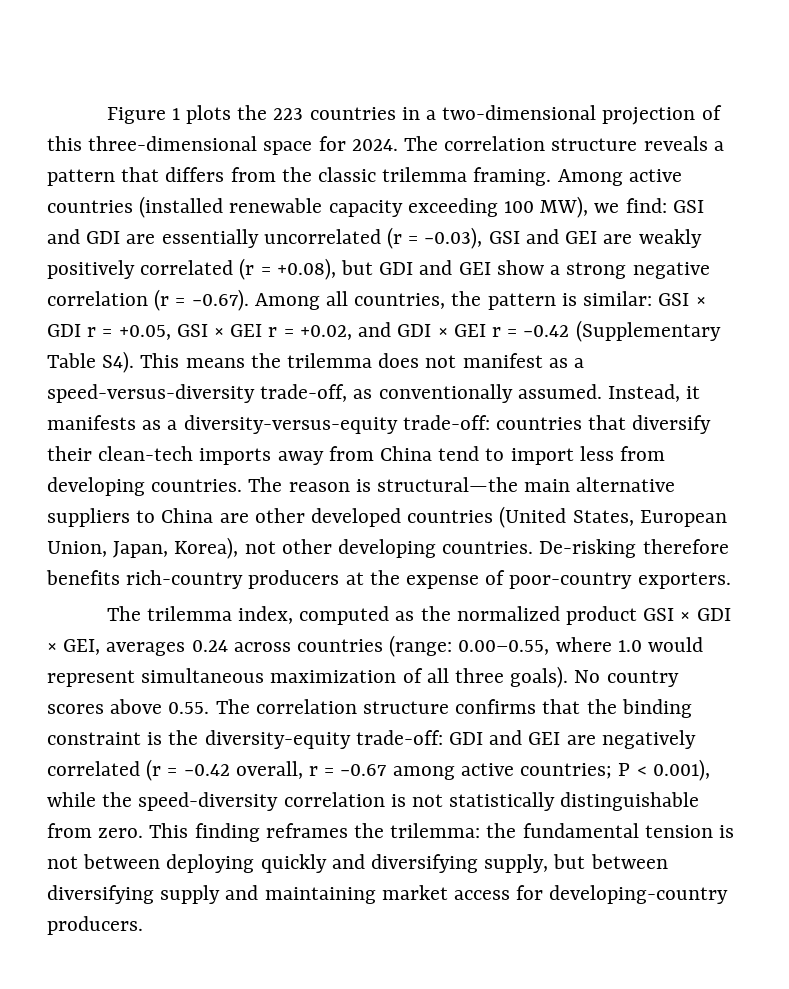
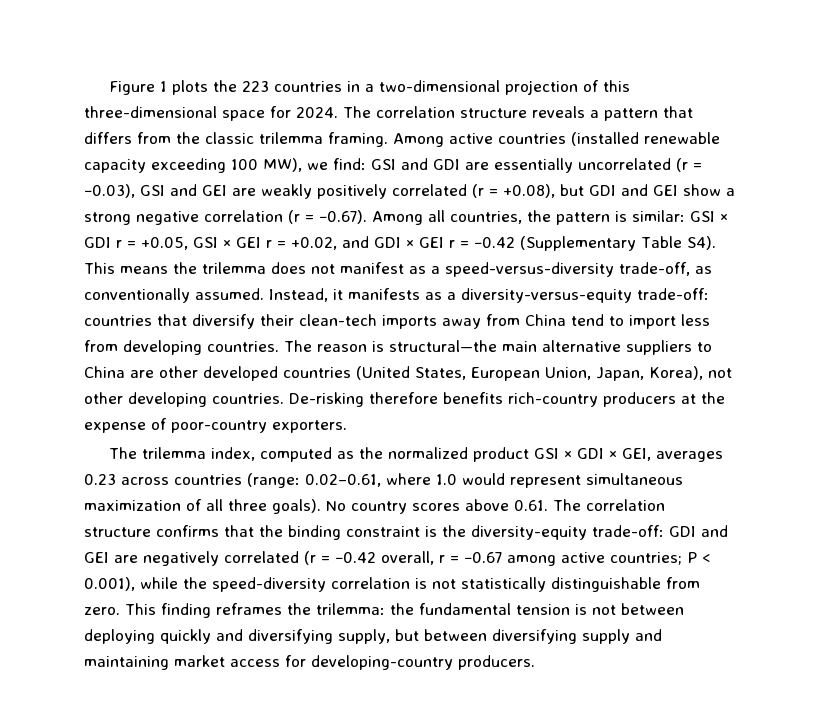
[191,640,228,652] 0.24 -> [84,474,116,485] 0.23
[458,640,550,655] 0.00–0.55, -> [305,474,381,487] 0.02–0.61,
[168,702,210,714] 0.55. -> [514,500,548,511] 0.61.

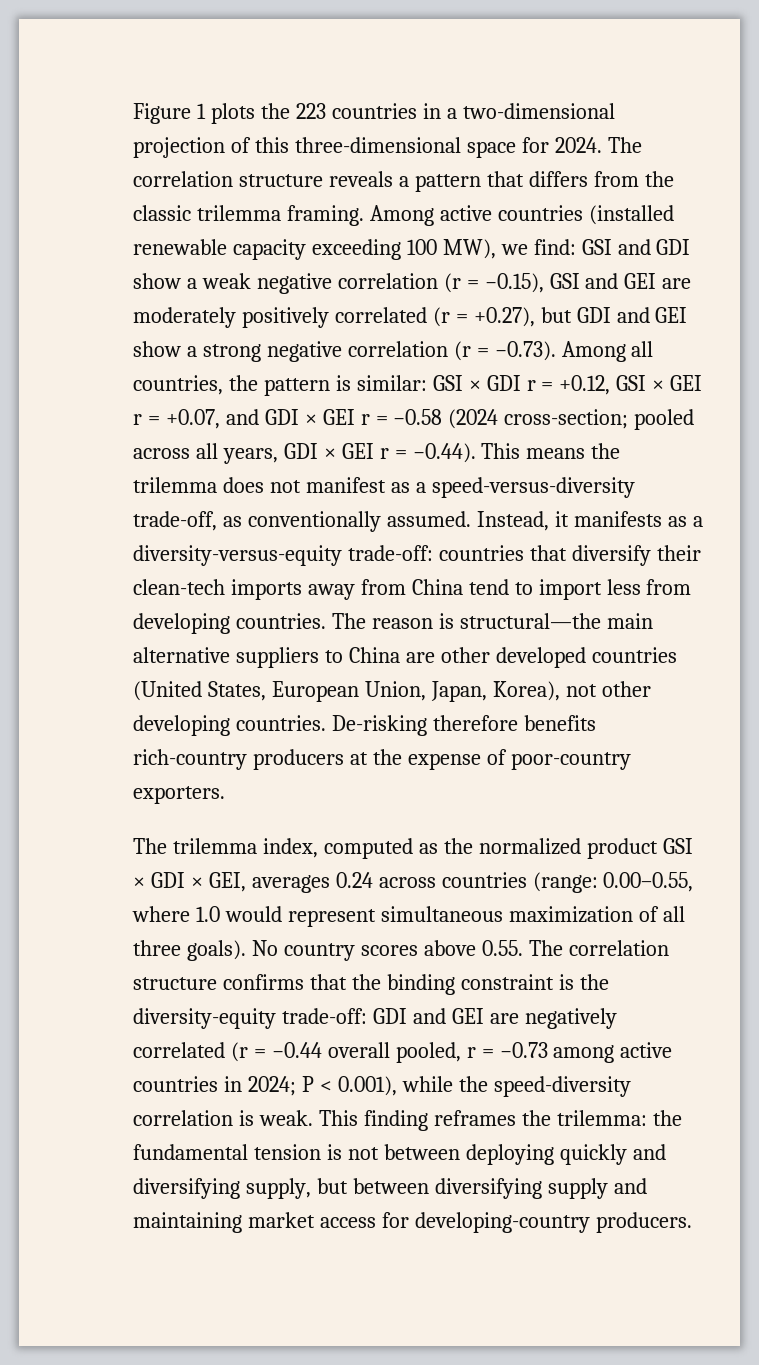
[465,158,702,173] [84,184,135,198] are essentially uncorrelated (r = −0.03), -> [133,273,544,294] show a weak negative correlation (r = −0.15),
[261,184,312,199] weakly -> [133,307,236,328] moderately
[503,184,555,198] +0.08), -> [473,307,535,327] +0.27),
[319,210,367,224] −0.67). -> [494,341,556,361] −0.73).
[141,237,188,250] +0.05, -> [559,375,611,395] +0.12,
[291,237,337,250] +0.02, -> [165,409,220,429] +0.07,
[474,236,716,251] −0.42 (Supplementary Table S4). -> [393,409,695,430] [133,443,476,464] −0.58 (2024 cross-section; pooled across all years, GDI × GEI r = −0.44).
[84,474,116,485] 0.23 -> [335,872,373,888] 0.24
[305,474,381,487] 0.02–0.61, -> [603,872,694,892] 0.00–0.55,
[514,500,548,511] 0.61. -> [481,940,523,956] 0.55.
[335,551,502,565] −0.42 overall, r = −0.67 -> [271,1042,548,1063] −0.44 overall pooled, r = −0.73
[610,552,682,565] countries; -> [133,1076,296,1096] countries in 2024;
[432,577,700,592] [84,607,120,615] not statistically distinguishable from zero. -> [258,1110,313,1126] weak.

